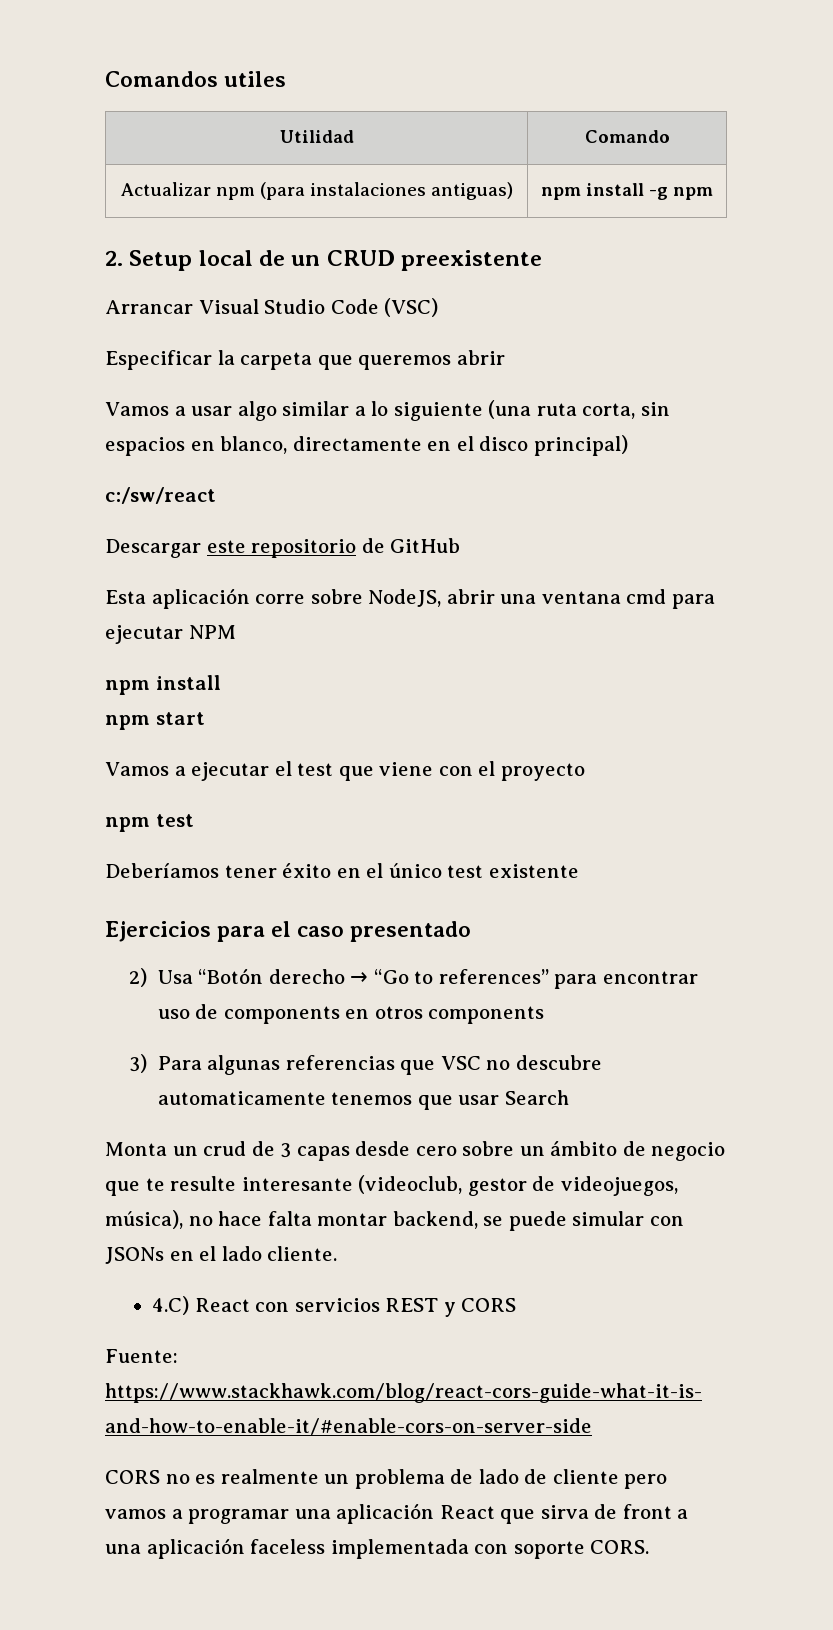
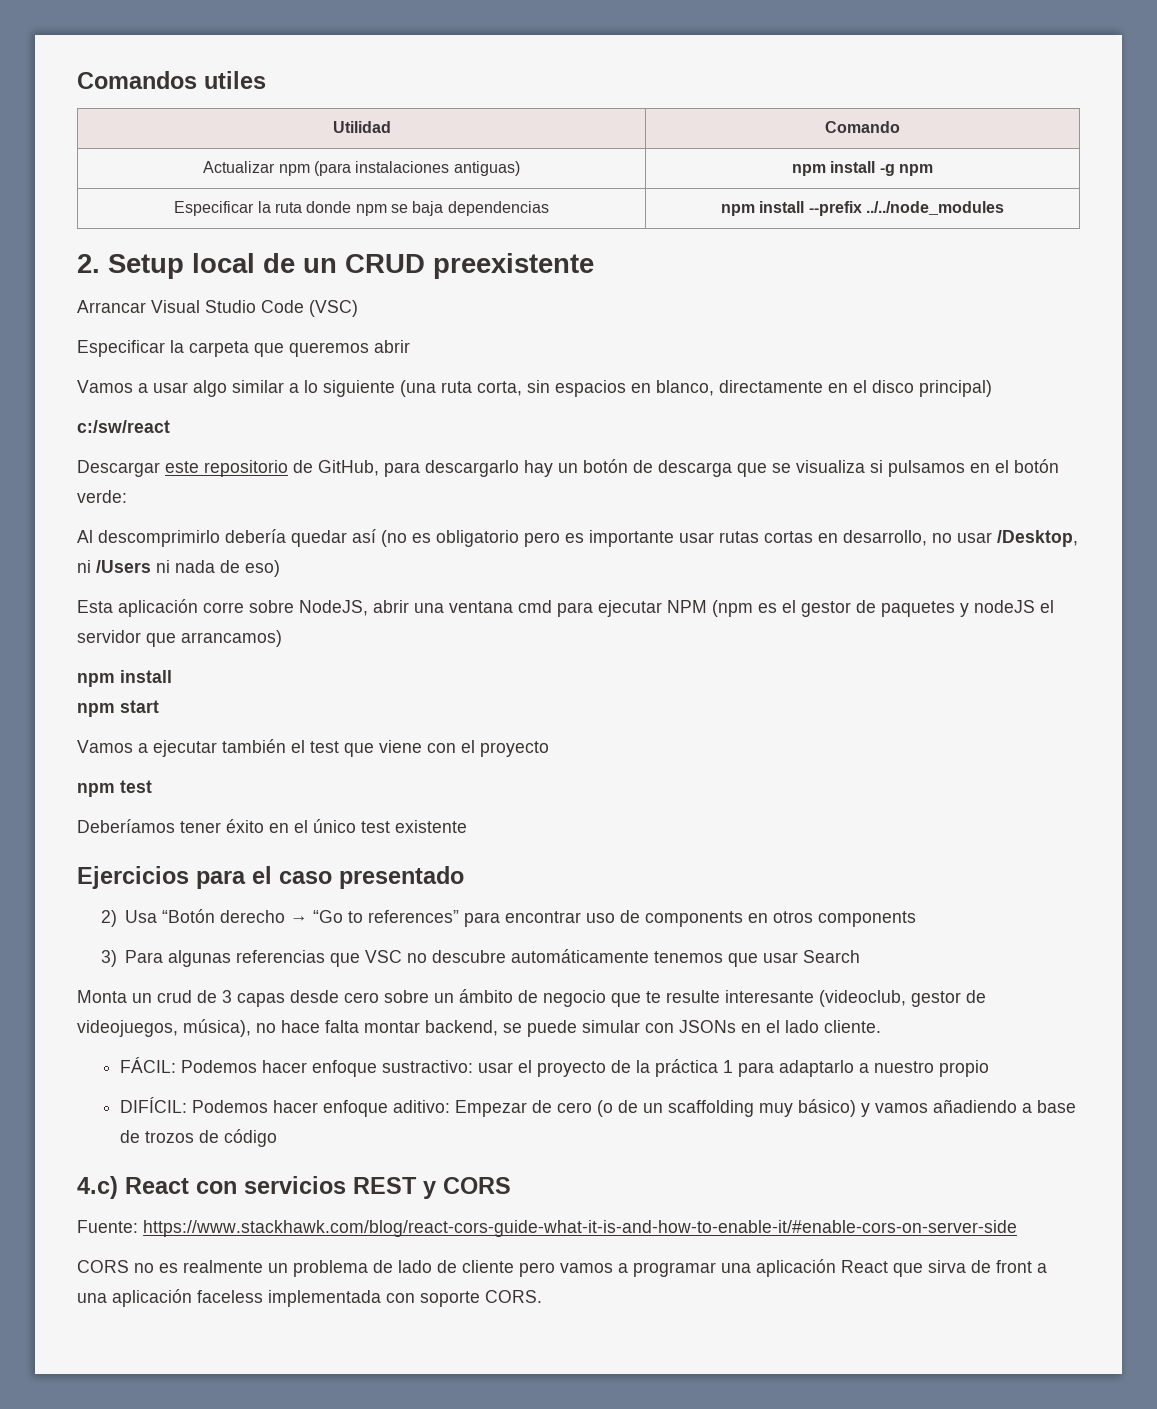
(713, 193) none -> [174,201,549,216] [721,201,1004,216] // Especificar la ruta donde npm se baja dependencias | npm install --prefix ../../node_modules
[390,538,461,553] GitHub -> [318,459,1059,477] [77,490,127,503] [77,529,1078,547] [77,560,280,577] GitHub, para descargarlo hay un botón de descarga que se visualiza si pulsamos en el botón verde: // Al descomprimirlo debería quedar así (no es obligatorio pero es importante usar rutas cortas en desarrollo, no usar /Desktop, ni /Users ni nada de eso)
(236, 632) none -> [712,600,1054,617] [77,630,282,647] (npm es el gestor de paquetes y nodeJS el servidor que arrancamos)
(270, 771) none -> [222,739,286,753] también
[157,1091,326,1105] automaticamente -> [511,949,650,963] automáticamente
[151,1296,189,1315] 4.C) -> [119,1057,989,1077] [119,1097,1076,1117] [119,1129,277,1147] [77,1176,118,1199] FÁCIL: Podemos hacer enfoque sustractivo: usar el proyecto de la práctica 1 para adaptarlo a nuestro propio // DIFÍCIL: Podemos hacer enfoque aditivo: Empezar de cero (o de un scaffolding muy básico) y vamos añadiendo a base de trozos de código // 4.c)

